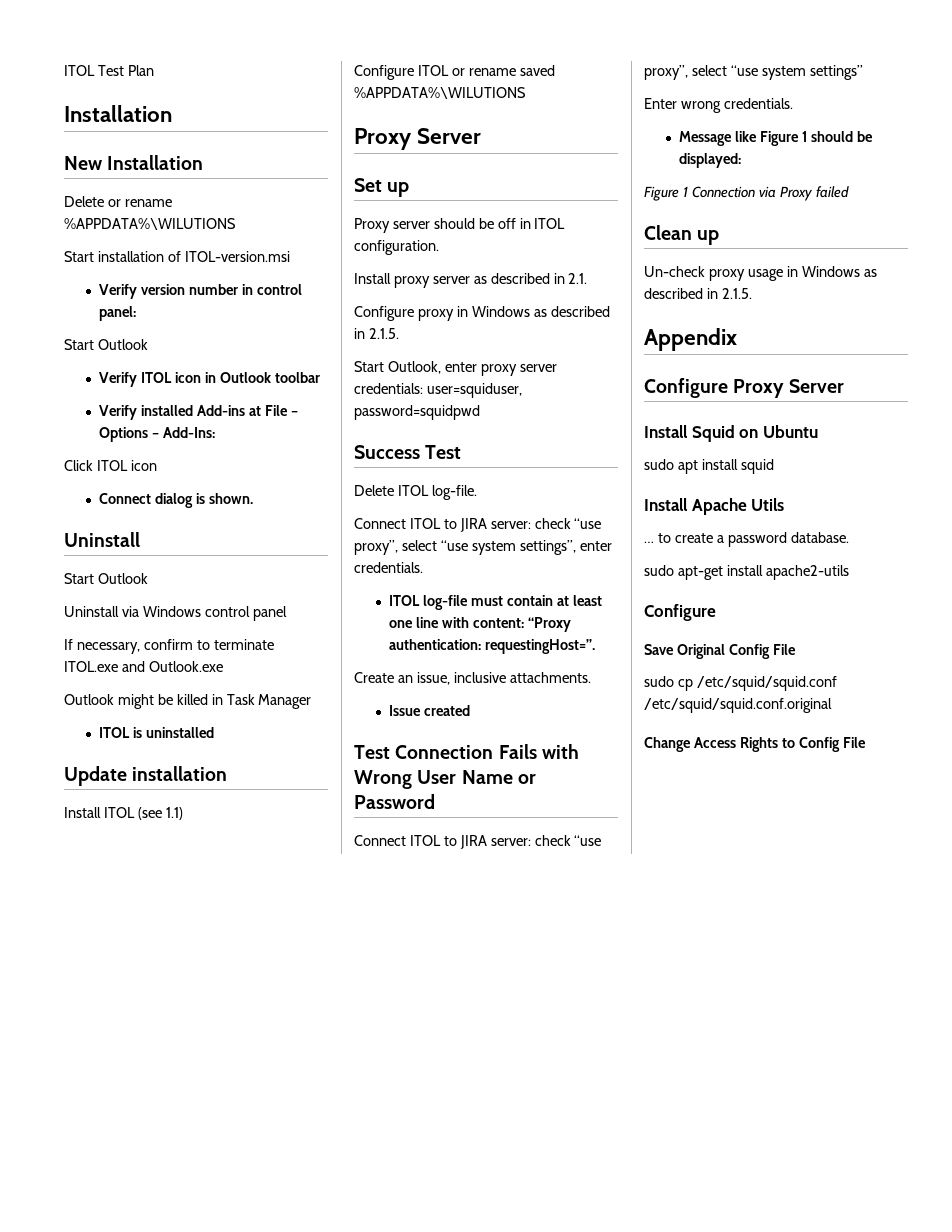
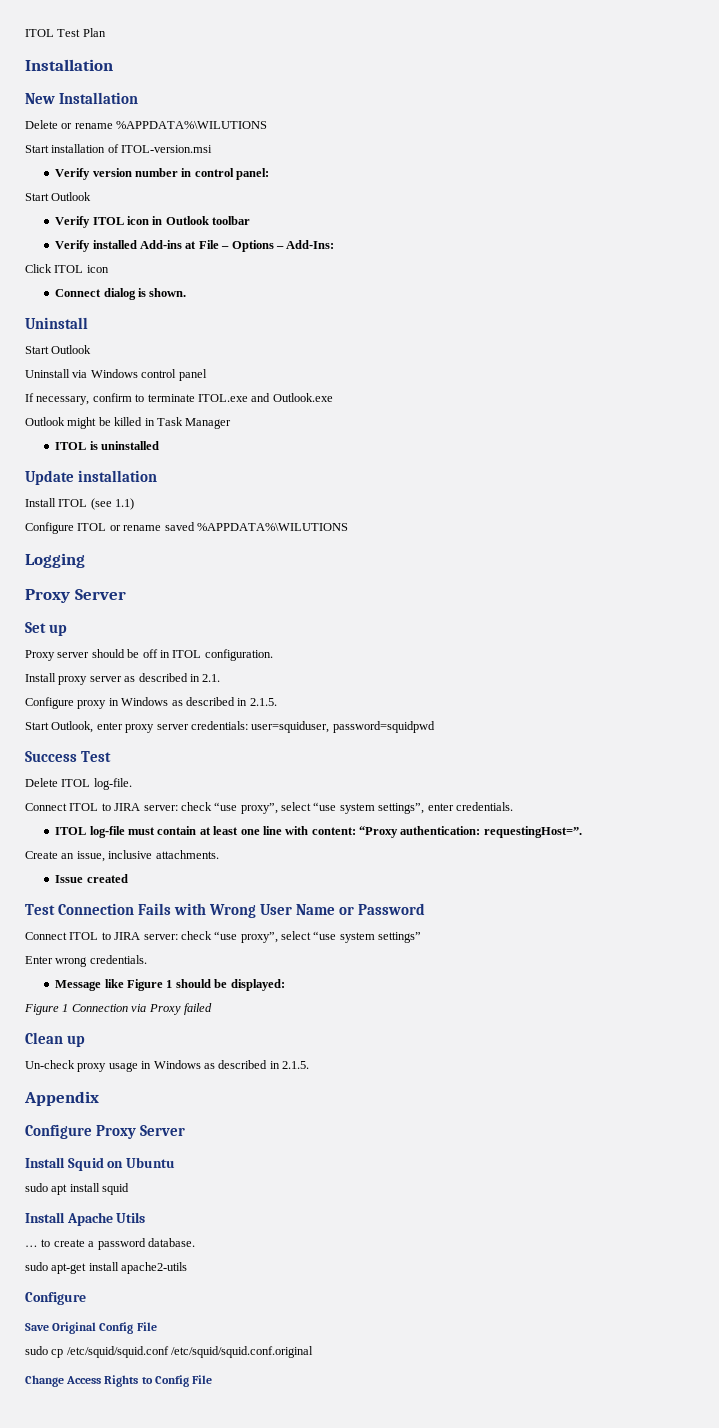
(526, 93) none -> [25,553,85,568] // Logging

